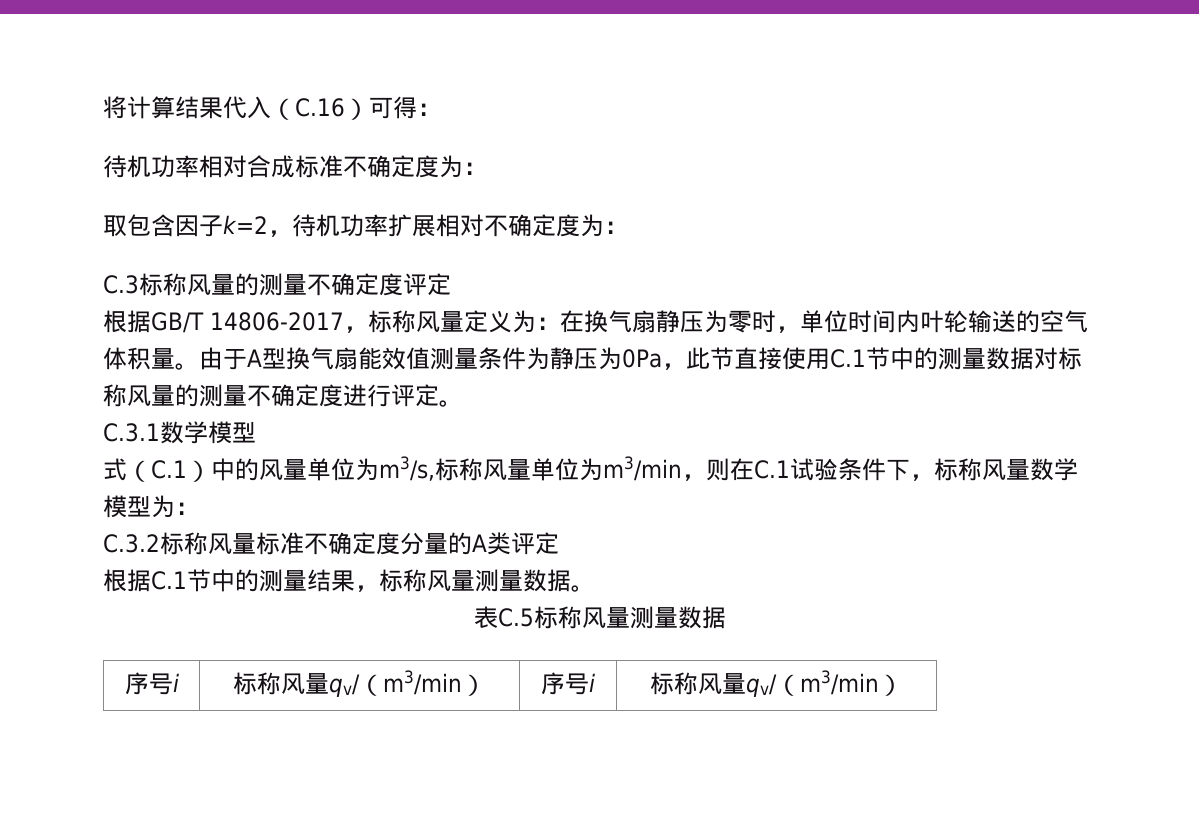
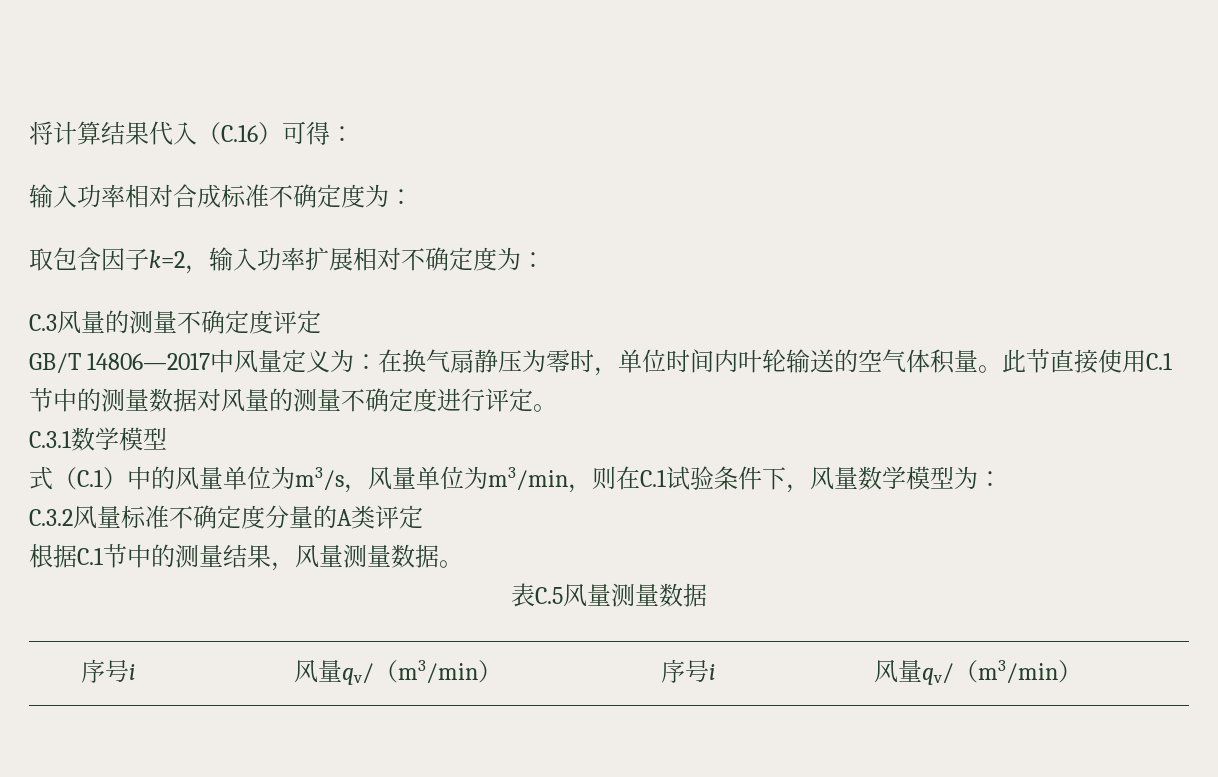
[103,155,151,178] 待机 -> [29,184,77,208] 输入
[292,214,340,237] 待机 -> [209,247,257,271] 输入
[139,273,187,296] 标称 -> (57, 322) none
[103,310,416,333] 根据GB/T 14806-2017，标称 -> [29,349,235,374] GB/T 14806—2017中
[199,347,686,370] 由于A型换气扇能效值测量条件为静压为0Pa， -> (1003, 369) none
[1057,347,1082,370] [103,384,127,407] 标称 -> (221, 399) none
[379,456,483,481] m3/s,标称 -> [295,467,368,493] m3/s，
[934,458,982,481] 标称 -> (810, 488) none
[160,532,208,555] 标称 -> (73, 517) none
[379,569,427,592] 标称 -> (295, 566) none
[533,606,582,629] 标称 -> (563, 595) none
[233,672,281,695] 标称 -> (135, 672) none
[650,672,698,695] 标称 -> (715, 672) none

